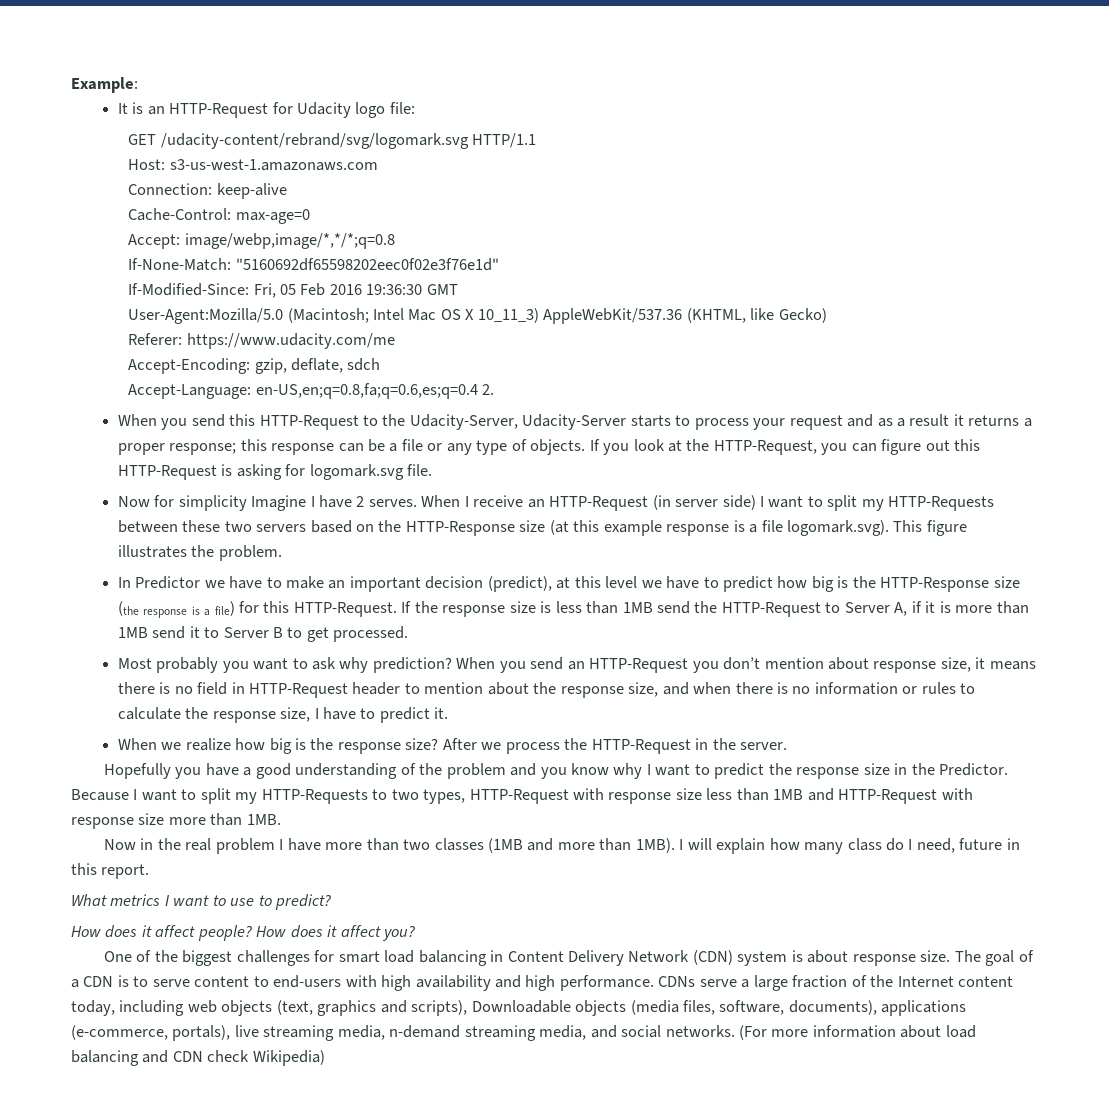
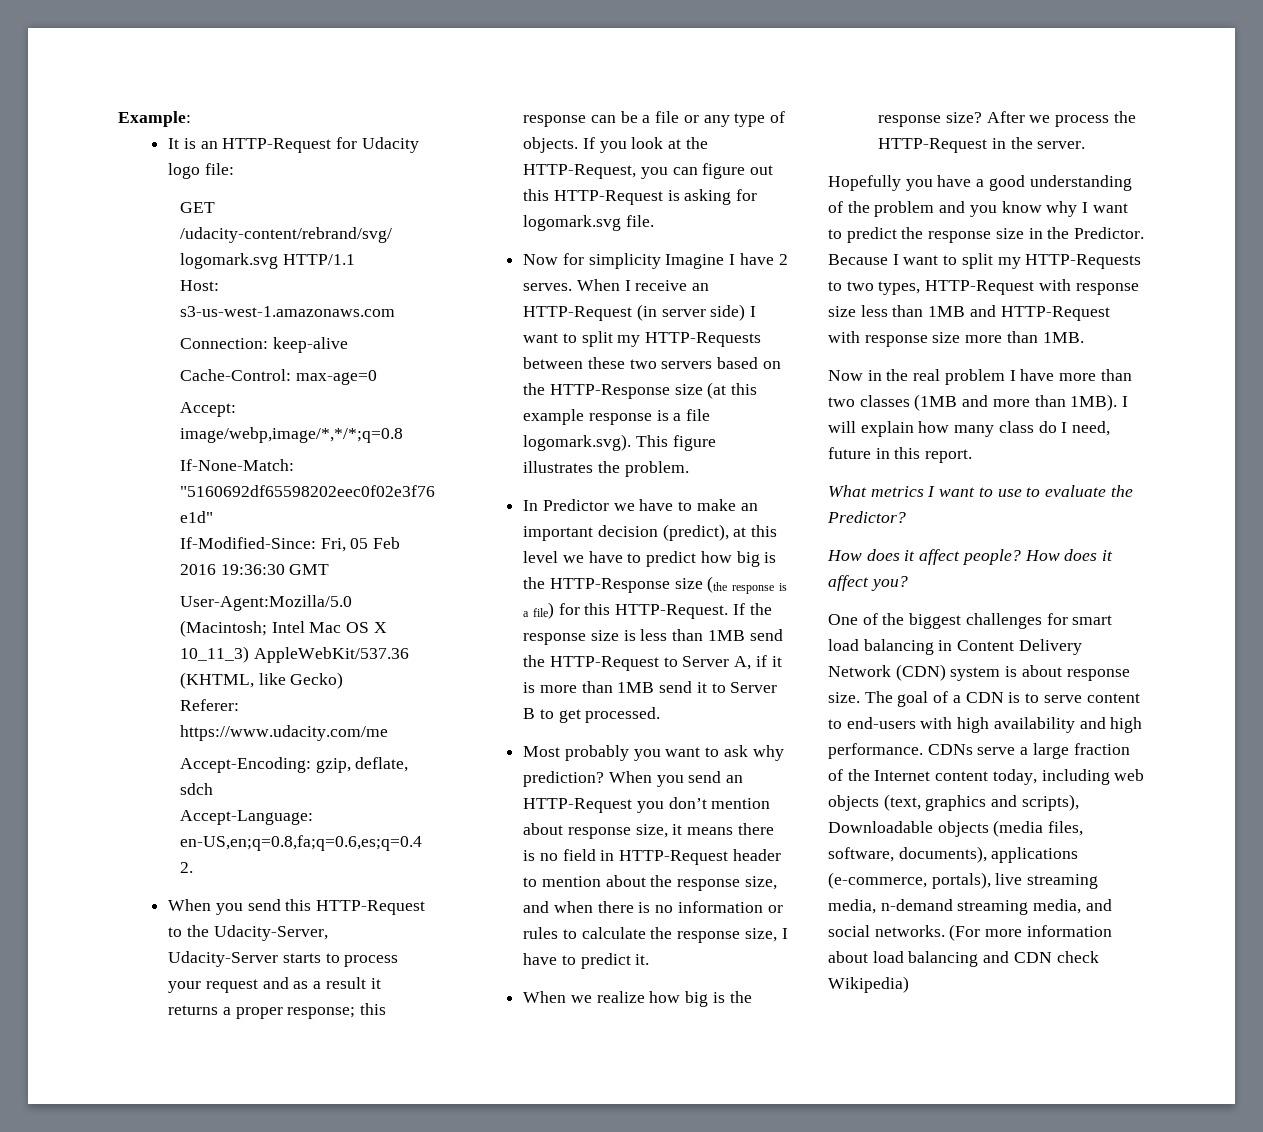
[275,894,332,910] predict? -> [1045,485,1133,497] [827,511,906,523] evaluate the Predictor?

